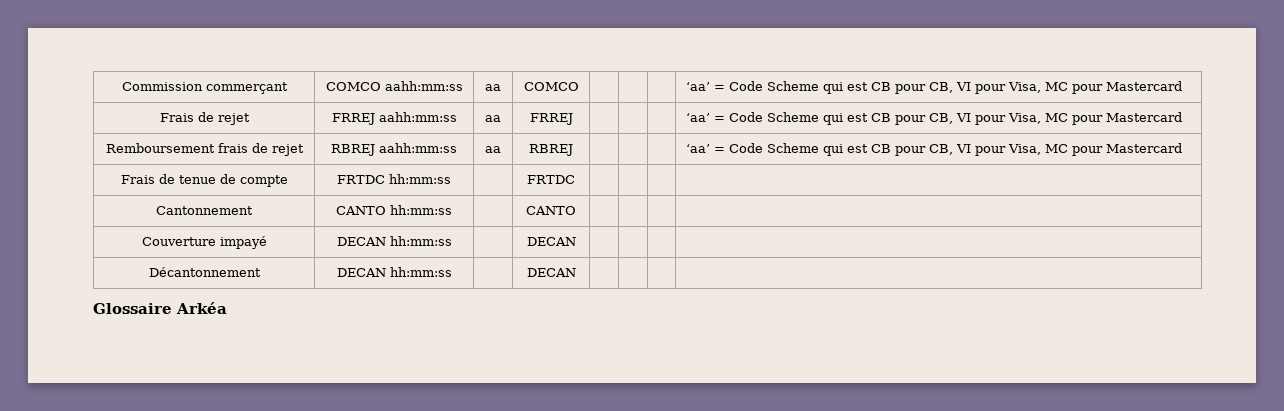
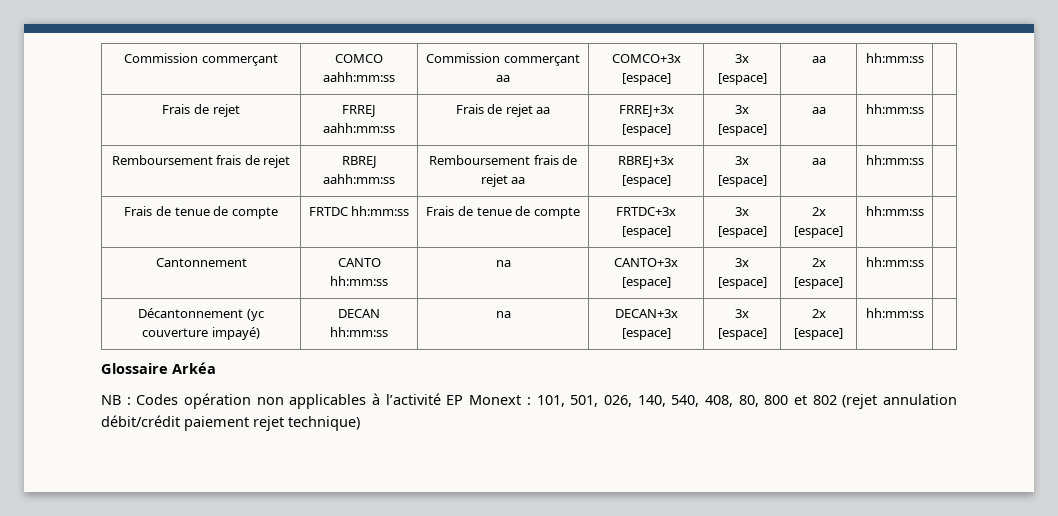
[485,84,501,91] [523,82,579,91] [685,81,1182,94] aa | COMCO | | | | ‘aa’ = Code Scheme qui est CB pour CB, VI pour Visa, MC pour Mastercard -> [426,53,580,66] [496,75,510,82] [611,54,681,63] [621,73,671,85] [735,54,749,63] [717,73,767,85] [811,56,826,63] [865,53,924,63] Commission commerçant aa | COMCO+3x [espace] | 3x [espace] | aa | hh:mm:ss |
[485,115,501,122] [529,113,573,125] [685,112,1182,125] aa | FRREJ | | | | ‘aa’ = Code Scheme qui est CB pour CB, VI pour Visa, MC pour Mastercard -> [455,104,551,117] [618,105,674,117] [621,124,671,136] [735,105,749,114] [717,124,767,136] [811,107,826,114] [865,104,924,114] Frais de rejet aa | FRREJ+3x [espace] | 3x [espace] | aa | hh:mm:ss |
[485,146,501,153] [529,144,573,156] [685,143,1182,156] aa | RBREJ | | | | ‘aa’ = Code Scheme qui est CB pour CB, VI pour Visa, MC pour Mastercard -> [428,155,578,165] [480,174,526,187] [618,156,674,168] [621,175,671,187] [735,156,749,165] [717,175,767,187] [811,158,826,165] [865,155,924,165] Remboursement frais de rejet aa | RBREJ+3x [espace] | 3x [espace] | aa | hh:mm:ss |
[527,175,575,184] [156,206,253,215] [336,205,452,215] [526,206,576,215] [141,236,267,249] [336,236,452,246] [526,237,576,246] [148,267,261,277] [336,267,452,277] [526,268,576,277] | FRTDC | | | | // Cantonnement | CANTO hh:mm:ss | | CANTO | | | | // Couverture impayé | DECAN hh:mm:ss | | DECAN | | | | // Décantonnement | DECAN hh:mm:ss | | DECAN | | | | -> [426,206,580,219] [616,207,676,216] [621,226,671,238] [735,207,749,216] [717,226,767,238] [811,207,826,216] [794,226,843,238] [865,206,924,216] [155,258,247,267] [337,258,381,267] [330,276,388,286] [495,260,511,267] [614,258,678,267] [621,277,671,289] [735,258,749,267] [717,277,767,289] [811,258,826,267] [794,277,843,289] [865,257,924,267] [138,308,264,321] [142,327,260,340] [338,309,380,318] [330,327,388,337] [495,311,511,318] [614,309,678,318] [621,328,671,340] [735,309,749,318] [717,328,767,340] [811,309,826,318] [794,328,843,340] [865,308,924,318] Frais de tenue de compte | FRTDC+3x [espace] | 3x [espace] | 2x [espace] | hh:mm:ss | // Cantonnement | CANTO hh:mm:ss | na | CANTO+3x [espace] | 3x [espace] | 2x [espace] | hh:mm:ss | // Décantonnement (yc couverture impayé) | DECAN hh:mm:ss | na | DECAN+3x [espace] | 3x [espace] | 2x [espace] | hh:mm:ss |
(227, 308) none -> [101,393,957,409] [101,415,360,431] // NB : Codes opération non applicables à l’activité EP Monext : 101, 501, 026, 140, 540, 408, 80, 800 et 802 (rejet annulation débit/crédit paiement rejet technique)

